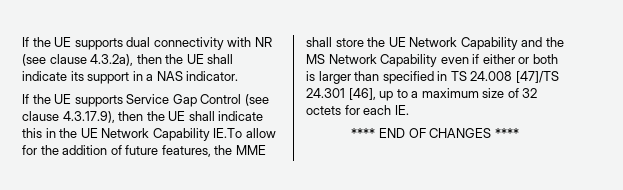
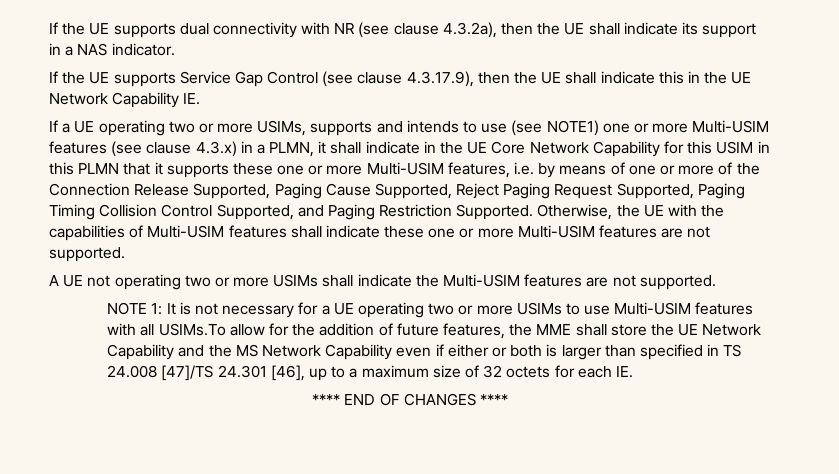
[213,128,243,138] IE.To -> [183,93,201,105] [49,120,770,136] [49,141,770,157] [49,162,760,178] [49,183,745,199] [49,204,725,220] [49,225,711,241] [49,247,125,262] [49,274,716,290] [107,302,754,318] [107,323,226,336] IE. // If a UE operating two or more USIMs, supports and intends to use (see NOTE1) one or more Multi-USIM features (see clause 4.3.x) in a PLMN, it shall indicate in the UE Core Network Capability for this USIM in this PLMN that it supports these one or more Multi-USIM features, i.e. by means of one or more of the Connection Release Supported, Paging Cause Supported, Reject Paging Request Supported, Paging Timing Collision Control Supported, and Paging Restriction Supported. Otherwise, the UE with the capabilities of Multi-USIM features shall indicate these one or more Multi-USIM features are not supported. // A UE not operating two or more USIMs shall indicate the Multi-USIM features are not supported. // NOTE 1: It is not necessary for a UE operating two or more USIMs to use Multi-USIM features with all USIMs.To

